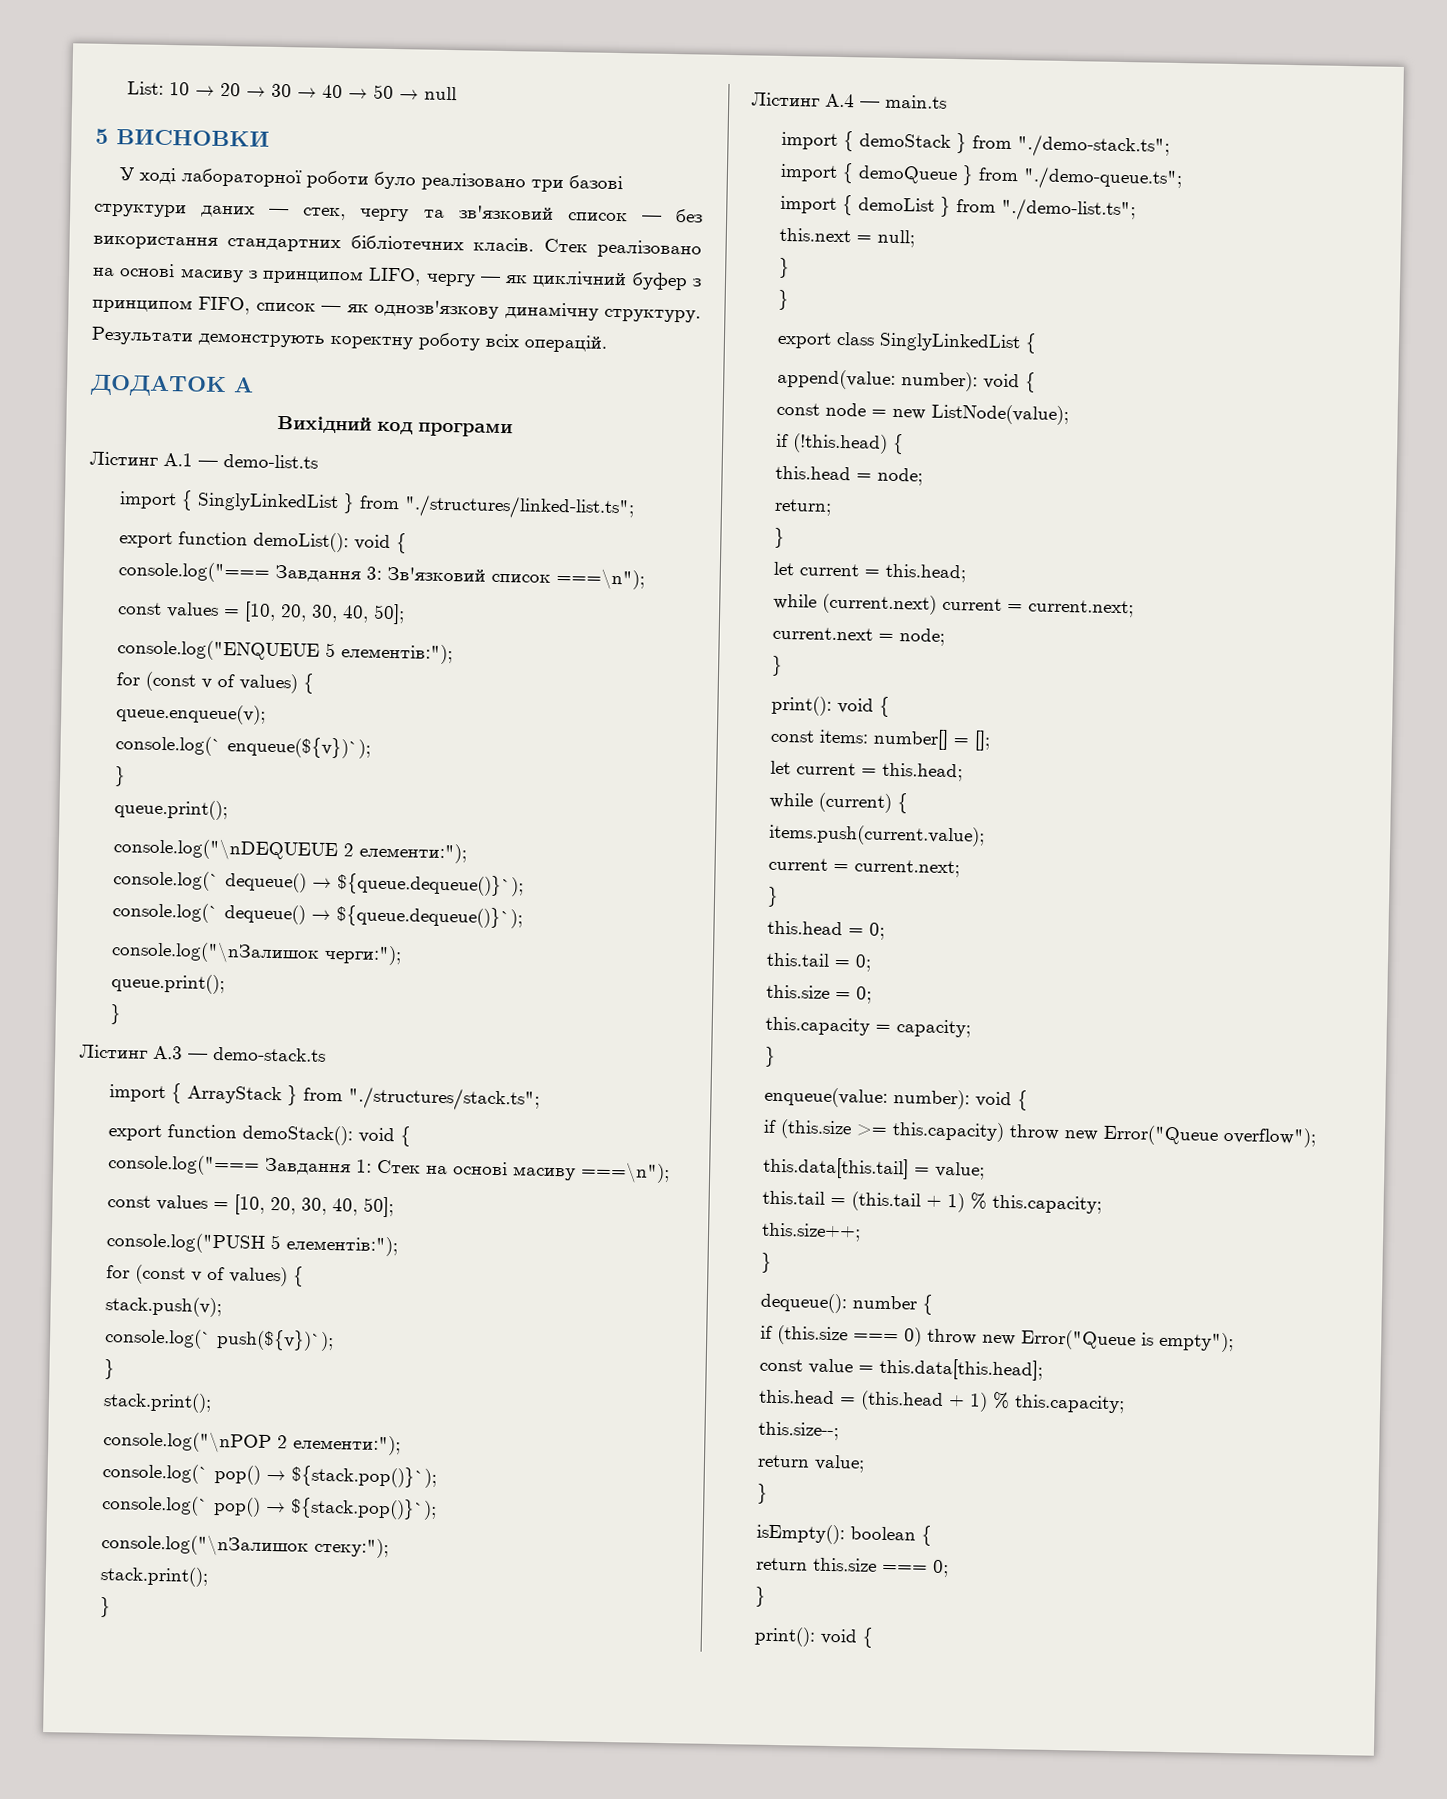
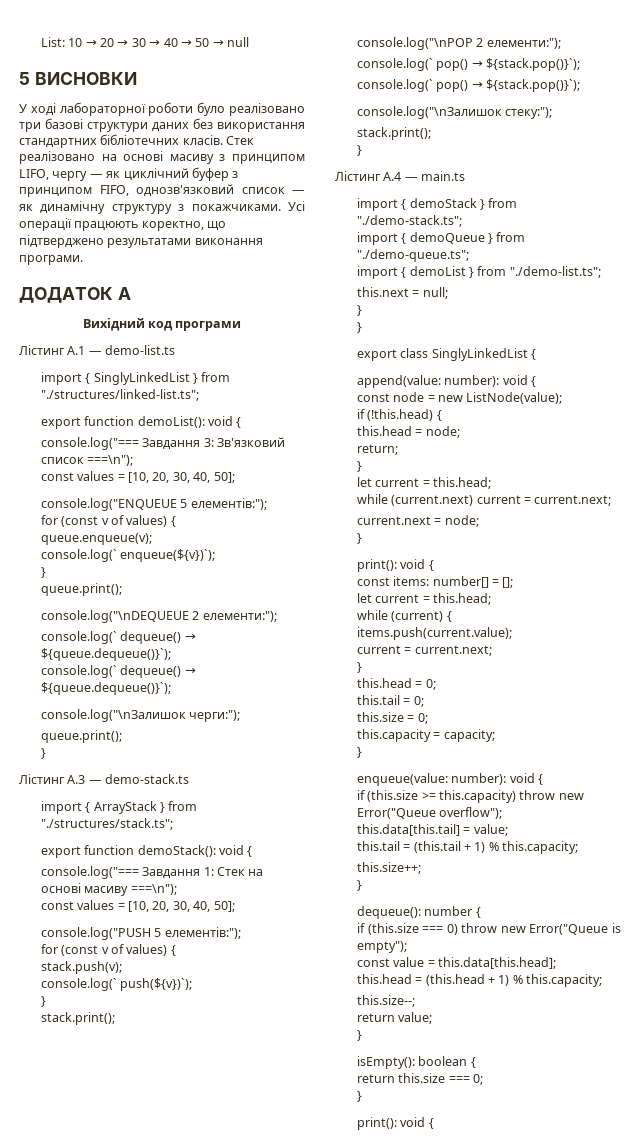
[269,205,662,222] — стек, чергу та зв'язковий список — -> (189, 127) none
(251, 305) none -> [136,184,234,197] однозв'язковий
[374,299,701,323] [91,326,608,353] однозв'язкову динамічну структуру. Результати демонструють коректну роботу всіх операцій. -> [40,201,305,214] [19,218,227,231] [19,235,263,248] [19,255,83,265] динамічну структуру з покажчиками. Усі операції працюють коректно, що підтверджено результатами виконання програми.

